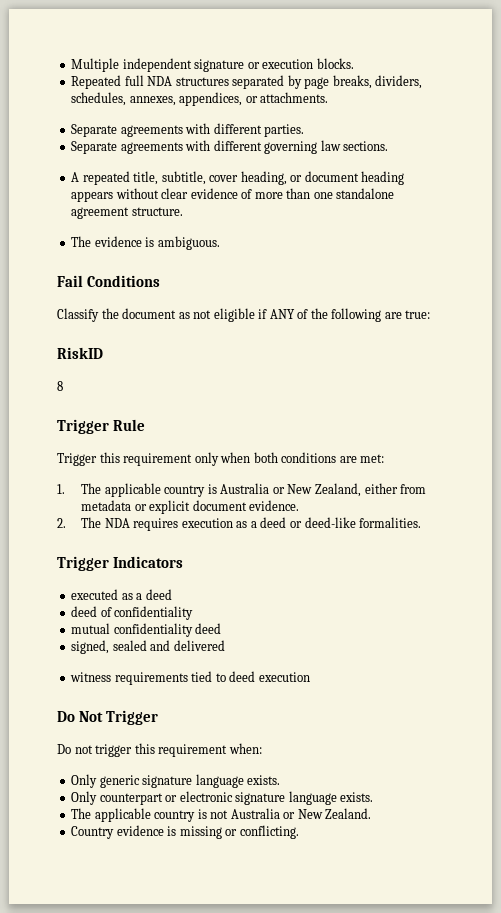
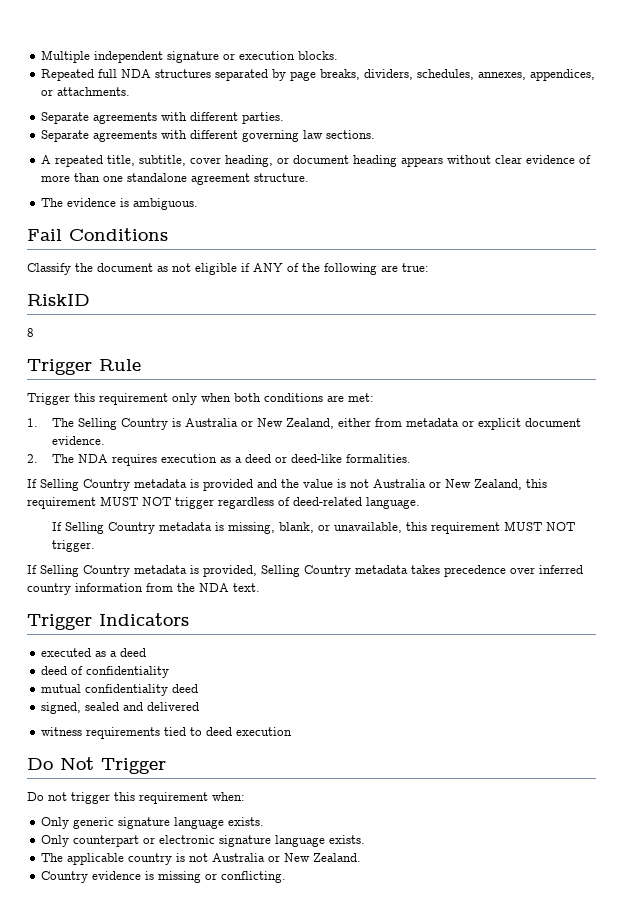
[104,483,206,497] applicable country -> [78,418,169,430] Selling Country
(422, 522) none -> [27,479,547,491] [27,496,420,509] [52,521,576,534] [52,540,96,552] [27,565,583,577] [27,583,260,595] // If Selling Country metadata is provided and the value is not Australia or New Zealand, this requirement MUST NOT trigger regardless of deed-related language. // If Selling Country metadata is missing, blank, or unavailable, this requirement MUST NOT trigger. // If Selling Country metadata is provided, Selling Country metadata takes precedence over inferred country information from the NDA text.

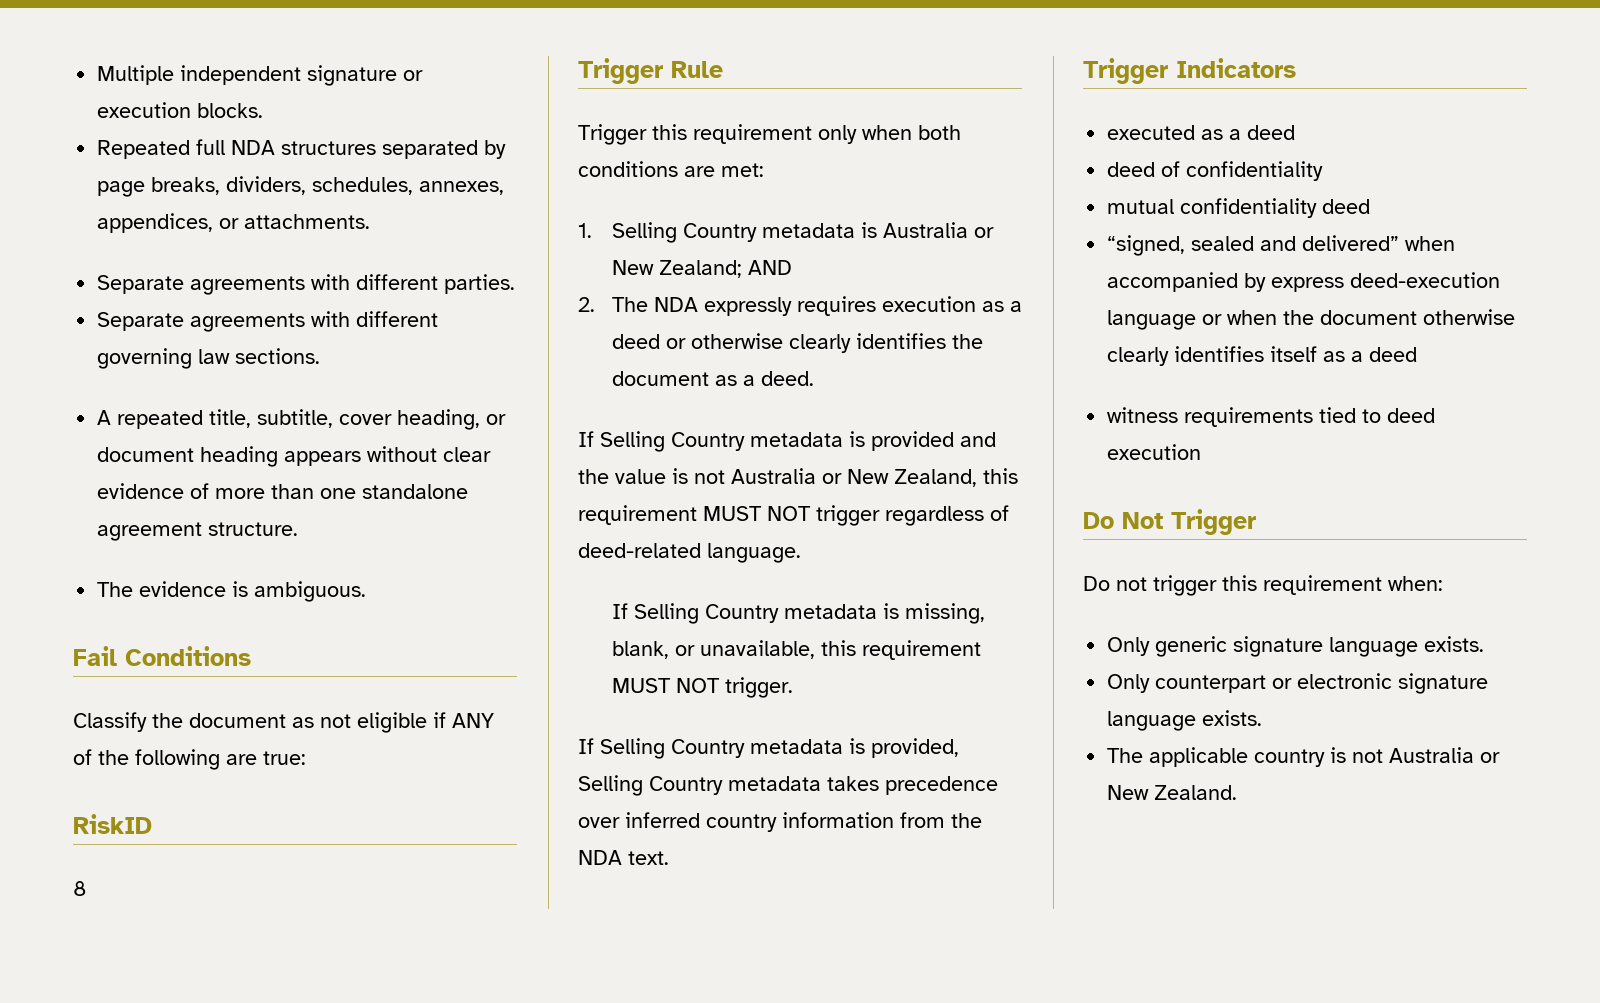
[52,418,169,430] The Selling Country -> [611,222,855,243] Selling Country metadata
[286,418,582,430] [52,436,106,445] Zealand, either from metadata or explicit document evidence. -> [658,260,792,278] Zealand; AND
(109, 458) none -> [703,297,792,316] expressly
[291,454,412,463] deed-like formalities. -> [690,333,983,353] [611,371,814,386] otherwise clearly identifies the document as a deed.
[41,702,82,714] signed, -> [1107,235,1186,256] “signed,
[147,702,200,711] delivered -> [1302,235,1456,251] [1107,272,1501,292] [1107,309,1516,330] [1107,346,1418,366] delivered” when accompanied by express deed-execution language or when the document otherwise clearly identifies itself as a deed
[41,871,287,883] // Country evidence is missing or conflicting. -> (1238, 792) none

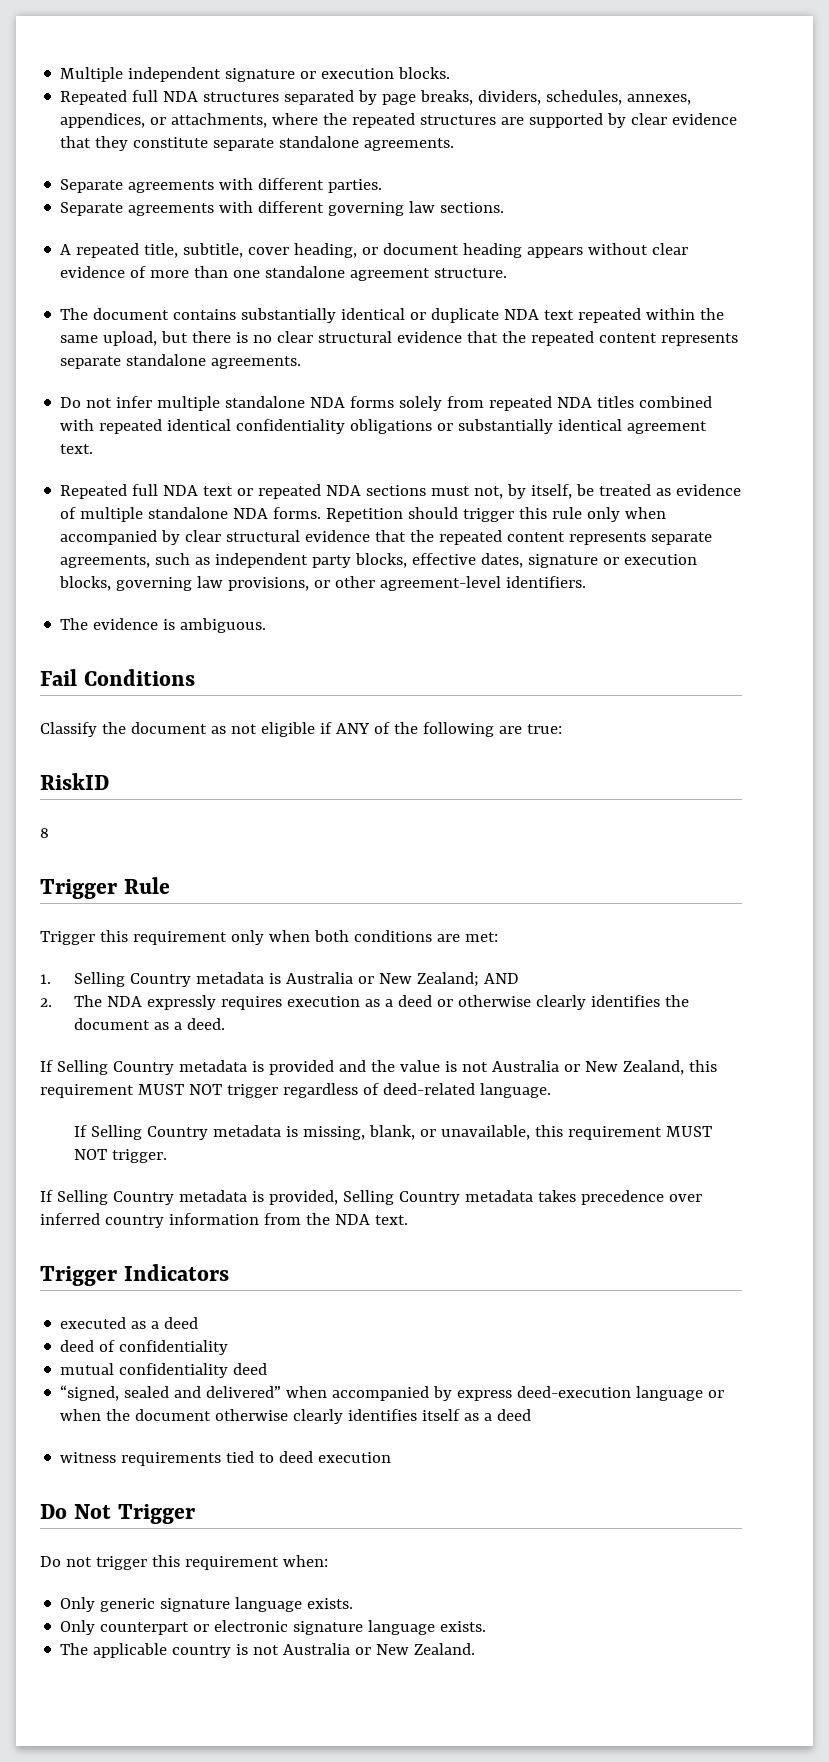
[244,214,371,229] attachments. -> [171,113,738,128] [60,136,455,151] attachments, where the repeated structures are supported by clear evidence that they constitute separate standalone agreements.
(299, 529) none -> [60,308,725,323] [60,331,739,346] [60,354,302,369] [60,396,713,411] [60,419,708,434] [60,444,94,454] [60,484,742,499] [60,507,667,522] [60,530,713,545] [60,553,698,568] [59,576,587,591] // The document contains substantially identical or duplicate NDA text repeated within the same upload, but there is no clear structural evidence that the repeated content represents separate standalone agreements. // Do not infer multiple standalone NDA forms solely from repeated NDA titles combined with repeated identical confidentiality obligations or substantially identical agreement text. // Repeated full NDA text or repeated NDA sections must not, by itself, be treated as evidence of multiple standalone NDA forms. Repetition should trigger this rule only when accompanied by clear structural evidence that the repeated content represents separate agreements, such as independent party blocks, effective dates, signature or execution blocks, governing law provisions, or other agreement-level identifiers.

